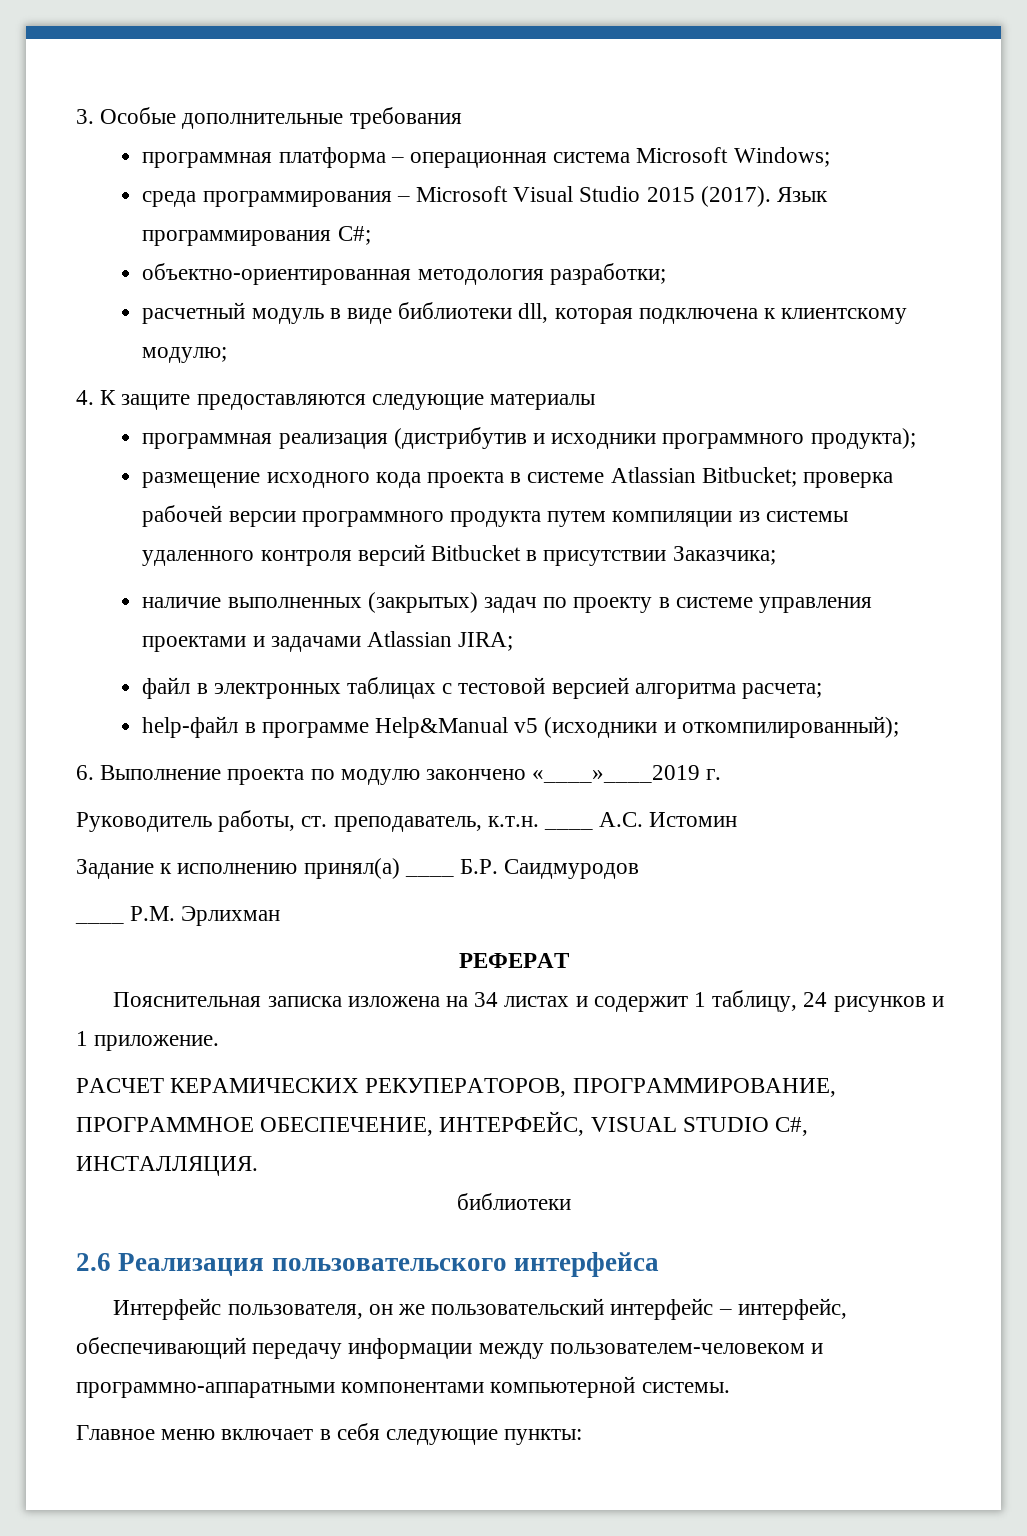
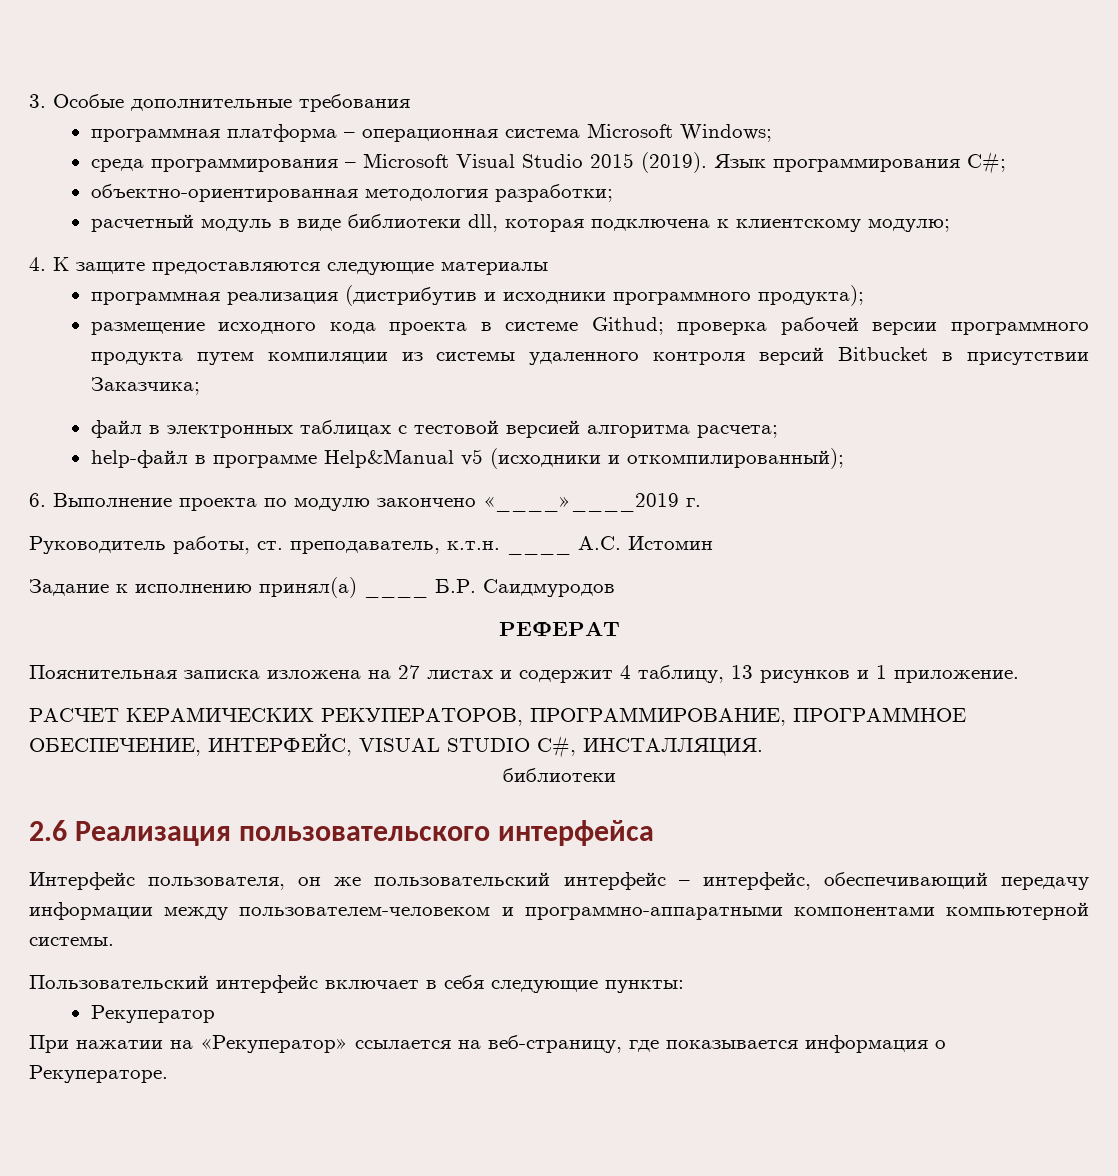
[700,186,771,207] (2017). -> [640,152,707,173] (2019).
[610,467,797,487] Atlassian Bitbucket; -> [591,317,664,335] Githud;
[142,592,873,613] [142,631,514,652] // наличие выполненных (закрытых) задач по проекту в системе управления проектами и задачами Atlassian JIRA; -> (200, 386) none
[75,921,124,924] [130,906,281,926] // ____ Р.М. Эрлихман -> (615, 588) none
[474,992,499,1007] 34 -> [398,665,420,679] 27
[693,990,828,1012] 1 таблицу, 24 -> [620,665,753,683] 4 таблицу, 13
[76,1425,216,1440] Главное меню -> [29,975,318,993] Пользовательский интерфейс
(583, 1437) none -> [90,1005,215,1023] [29,1035,946,1053] [29,1065,168,1083] // Рекуператор // При нажатии на «Рекуператор» ссылается на веб-страницу, где показывается информация о Рекуператоре.

